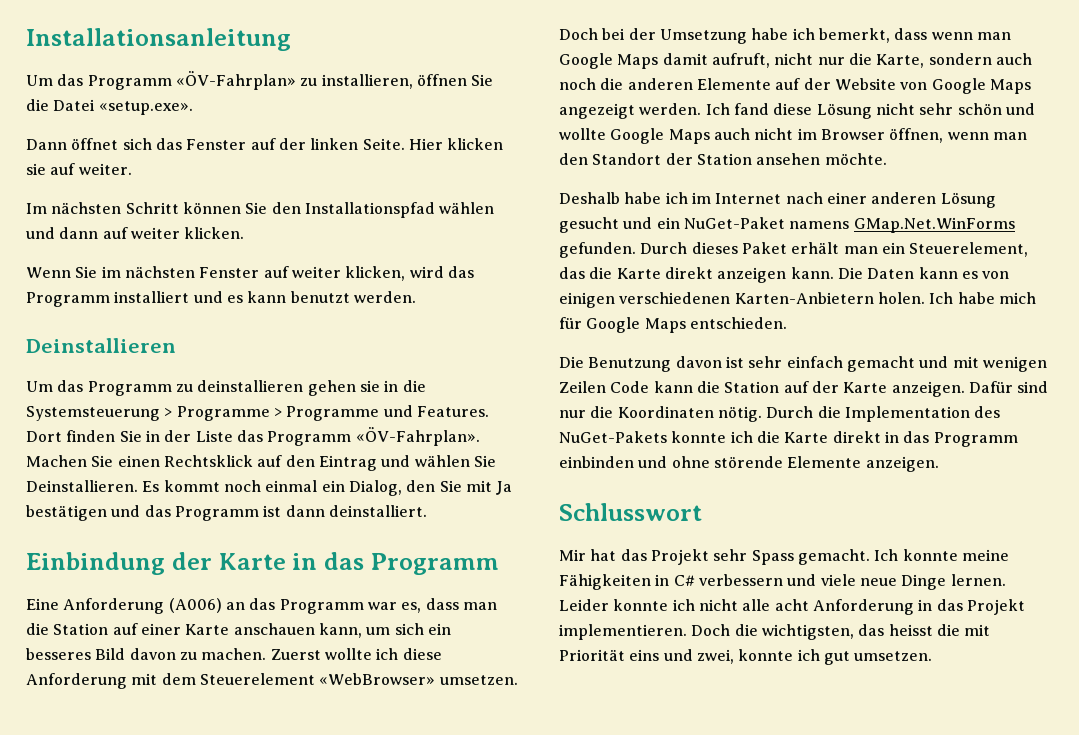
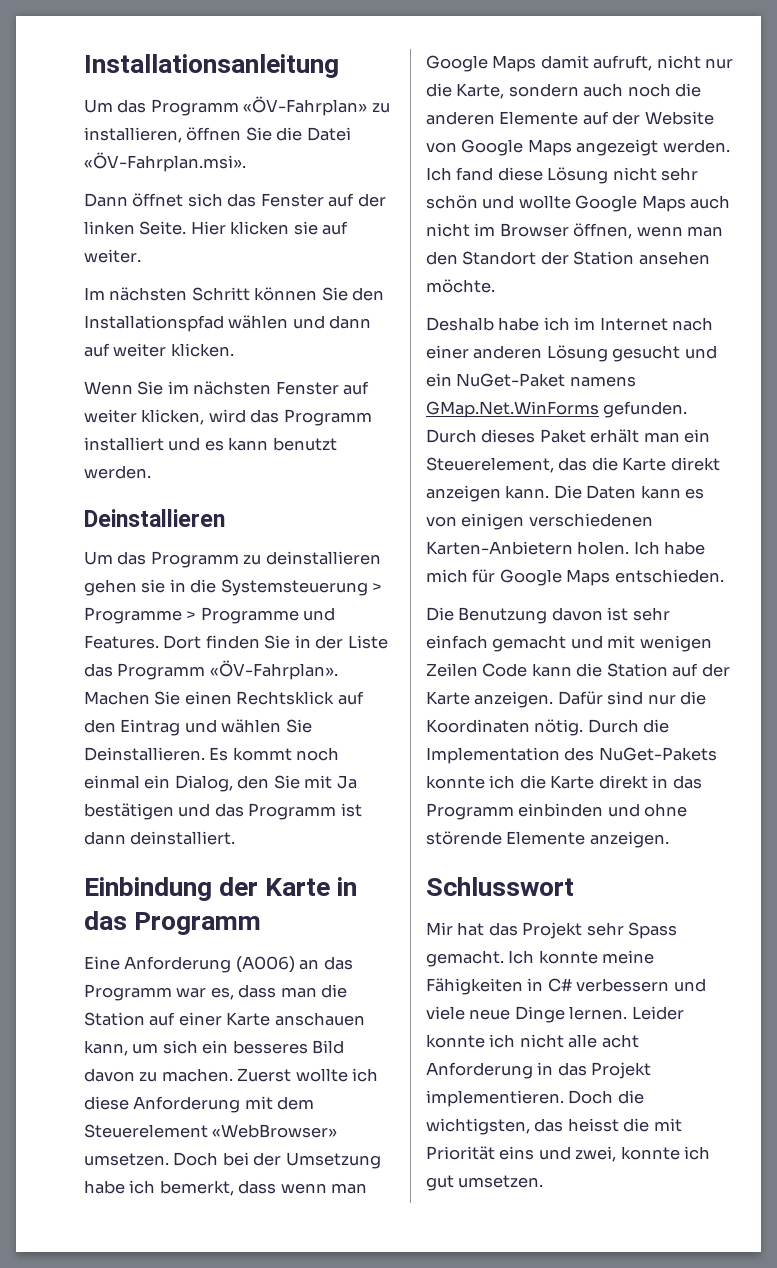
[98,101,193,115] «setup.exe». -> [84,152,246,172] «ÖV-Fahrplan.msi».

